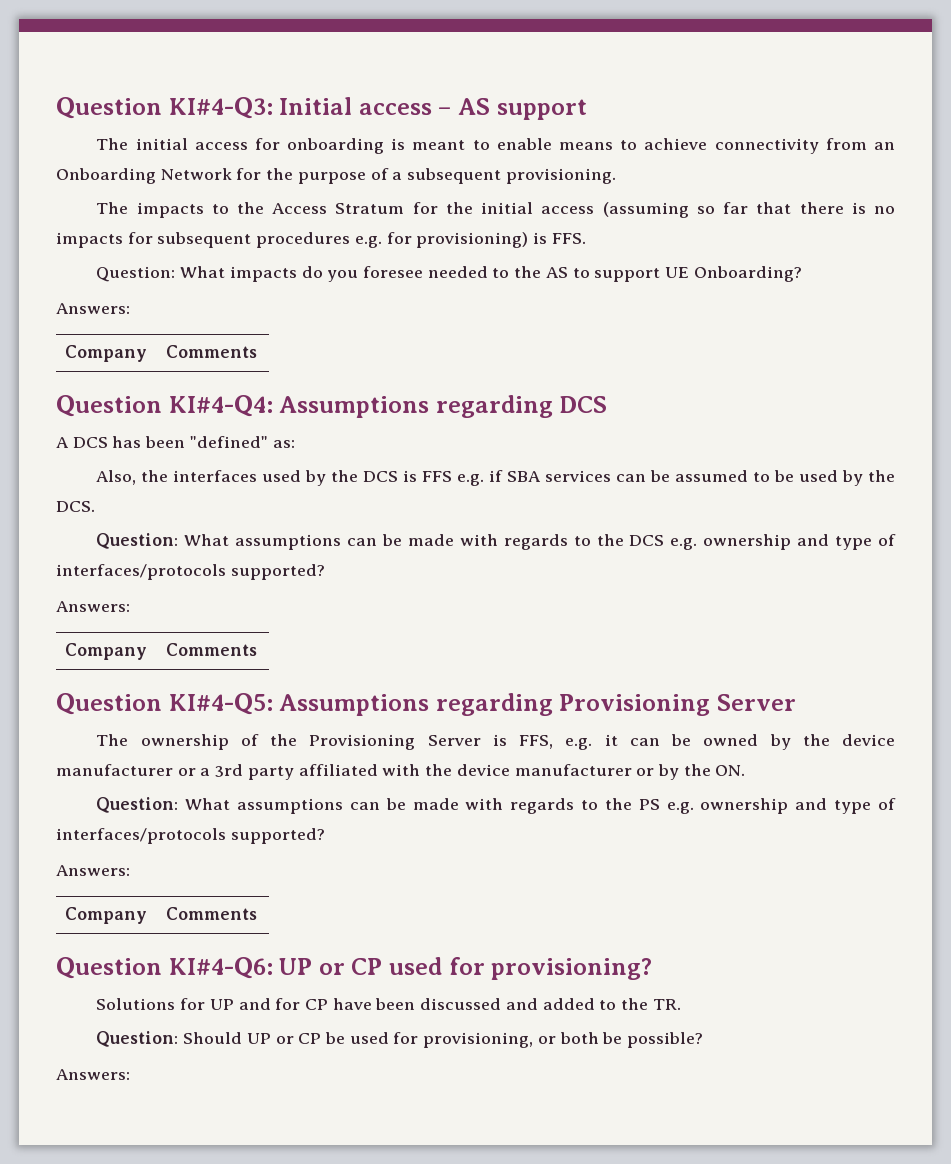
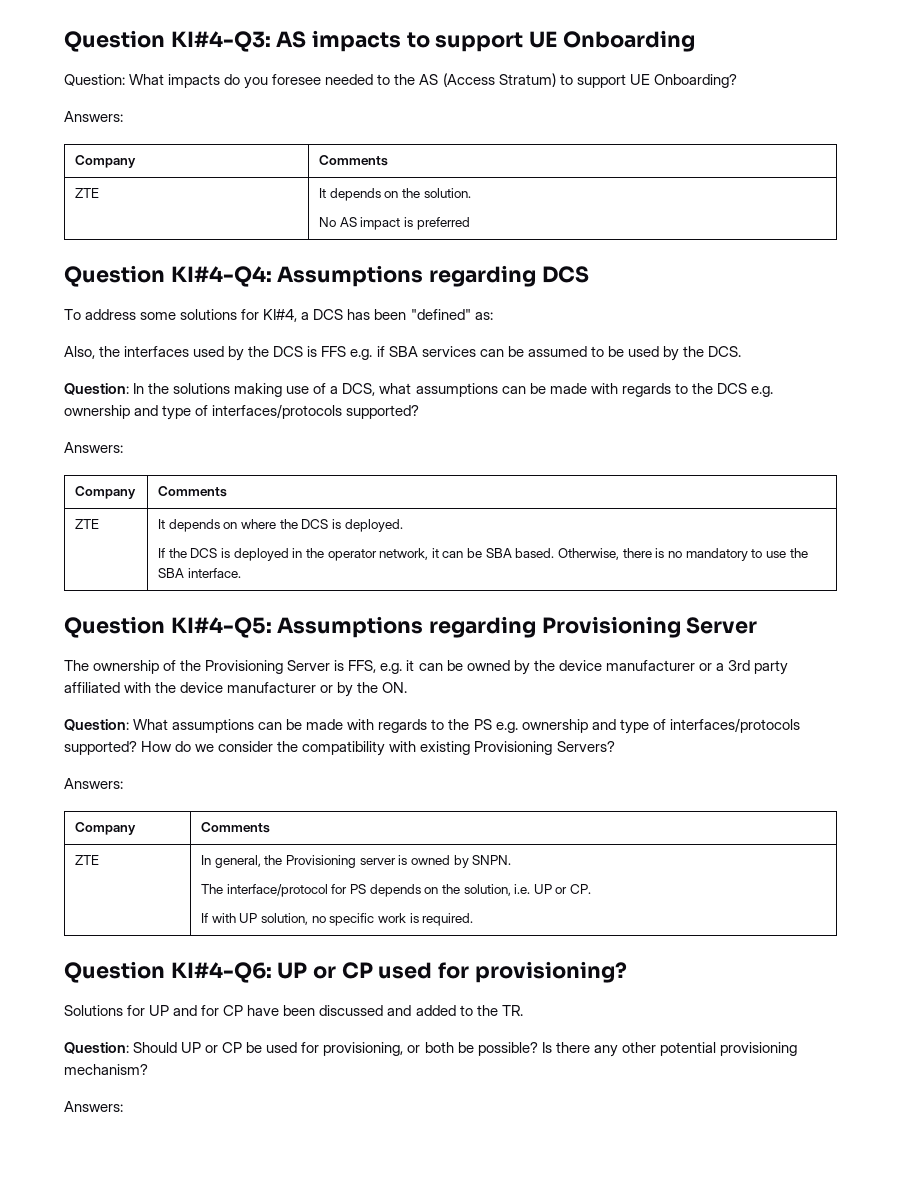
[279,97,587,120] [96,138,895,154] [56,168,616,184] [96,202,895,218] [56,232,586,248] Initial access – AS support // The initial access for onboarding is meant to enable means to achieve connectivity from an Onboarding Network for the purpose of a subsequent provisioning. // The impacts to the Access Stratum for the initial access (assuming so far that there is no impacts for subsequent procedures e.g. for provisioning) is FFS. -> [276,30,695,52] AS impacts to support UE Onboarding
(568, 272) none -> [442,73,556,87] (Access Stratum)
(258, 351) none -> [75,188,100,198] [319,188,471,201] [319,217,470,230] // ZTE | It depends on the solution. // No AS impact is preferred
[56,437,69,448] A -> [64,309,310,322] To address some solutions for KI#4, a
[184,534,230,546] What -> [133,383,412,397] In the solutions making use of a DCS, what
(258, 649) none -> [75,519,100,529] [158,519,403,532] [158,548,808,561] [158,568,241,578] // ZTE | It depends on where the DCS is deployed. // If the DCS is deployed in the operator network, it can be SBA based. Otherwise, there is no mandatory to use the SBA interface.
[56,865,130,876] [65,907,148,924] [166,907,258,920] // Answers: // Company | Comments -> [141,741,615,756] [64,778,123,789] [75,822,137,835] [201,822,271,833] [75,855,100,865] [201,855,512,868] [201,884,592,897] [201,913,474,926] How do we consider the compatibility with existing Provisioning Servers? // Answers: // Company | Comments // ZTE | In general, the Provisioning server is owned by SNPN. // The interface/protocol for PS depends on the solution, i.e. UP or CP. // If with UP solution, no specific work is required.
(704, 1040) none -> [541,1042,797,1057] [64,1064,148,1075] Is there any other potential provisioning mechanism?

